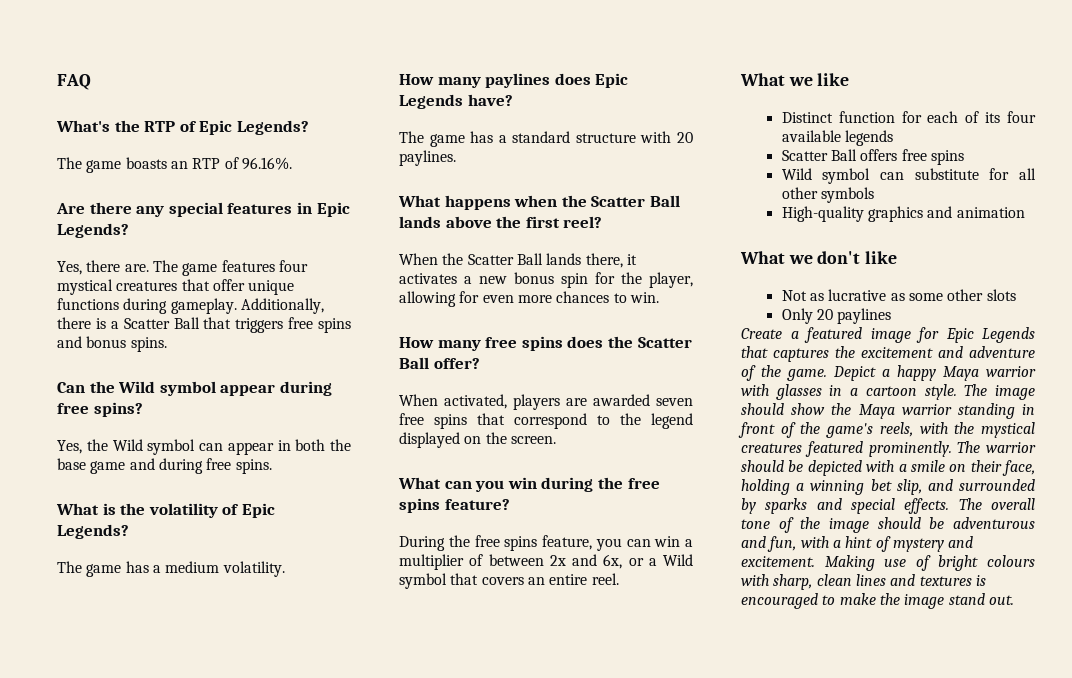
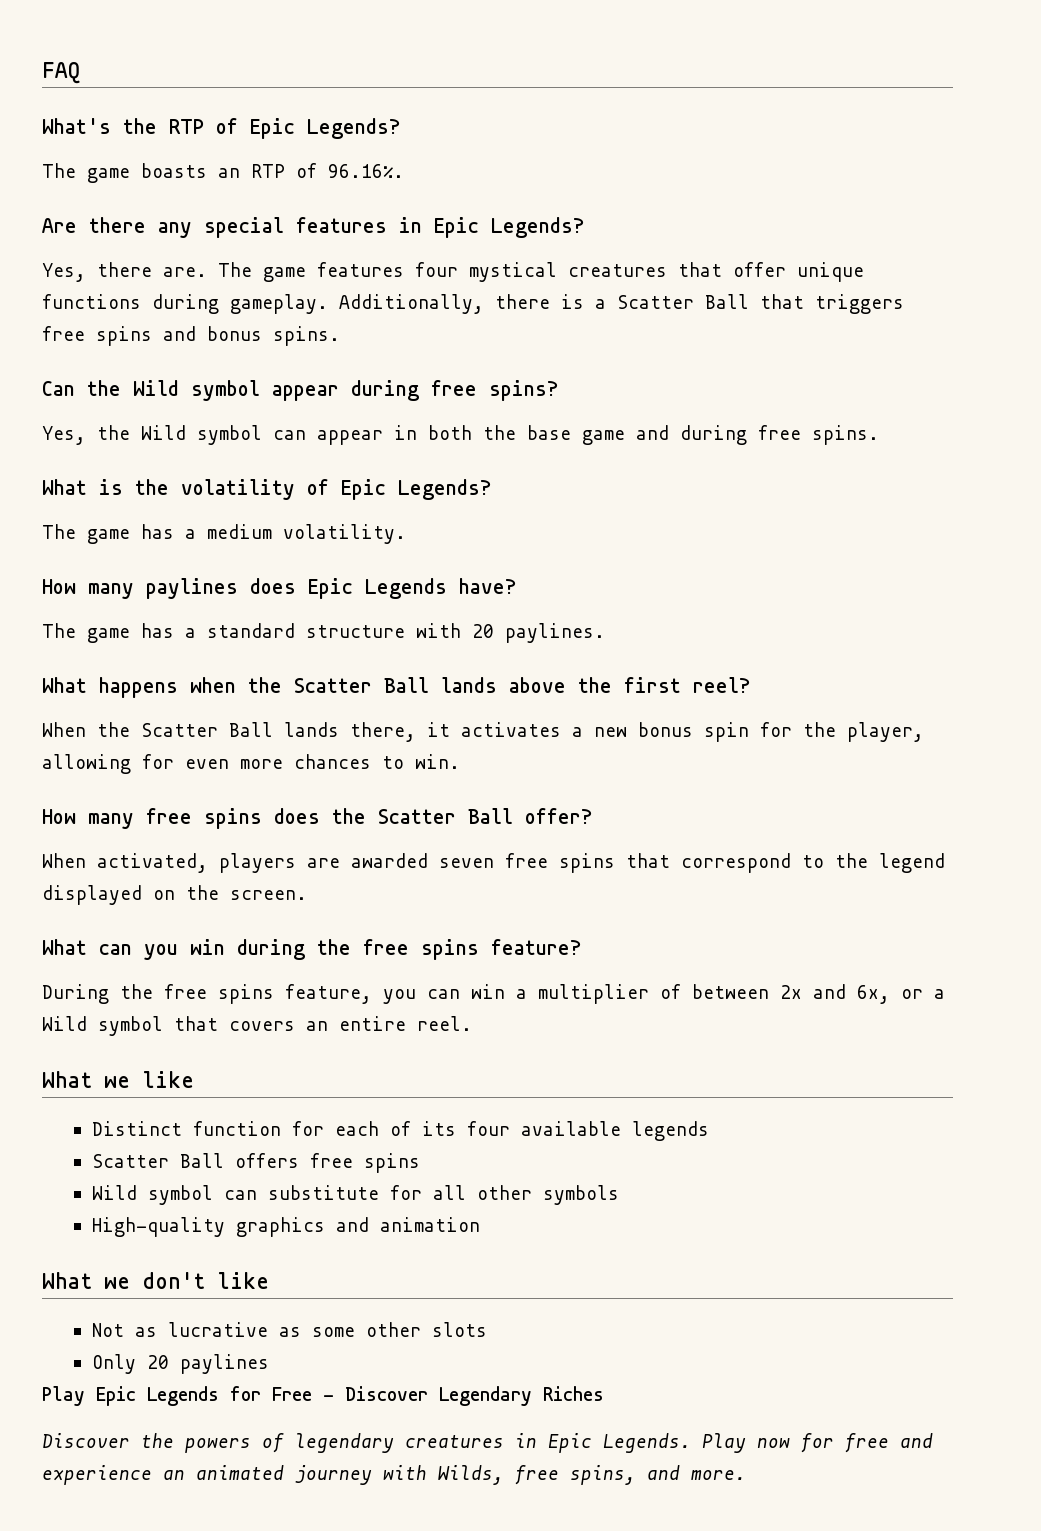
[741,327,1035,343] [741,346,1035,362] [741,365,1036,381] [741,384,1035,400] [741,403,1035,419] [738,422,1035,438] [741,441,1036,457] [741,460,1035,476] [741,479,1035,495] [741,498,1035,514] [741,517,1035,533] [741,536,974,552] [741,555,1035,571] [741,574,986,590] [741,593,1014,609] Create a featured image for Epic Legends that captures the excitement and adventure of the game. Depict a happy Maya warrior with glasses in a cartoon style. The image should show the Maya warrior standing in front of the game's reels, with the mystical creatures featured prominently. The warrior should be depicted with a smile on their face, holding a winning bet slip, and surrounded by sparks and special effects. The overall tone of the image should be adventurous and fun, with a hint of mystery and excitement. Making use of bright colours with sharp, clean lines and textures is encouraged to make the image stand out. -> [42,1386,604,1406] [42,1433,933,1453] [42,1465,746,1485] Play Epic Legends for Free - Discover Legendary Riches // Discover the powers of legendary creatures in Epic Legends. Play now for free and experience an animated journey with Wilds, free spins, and more.

